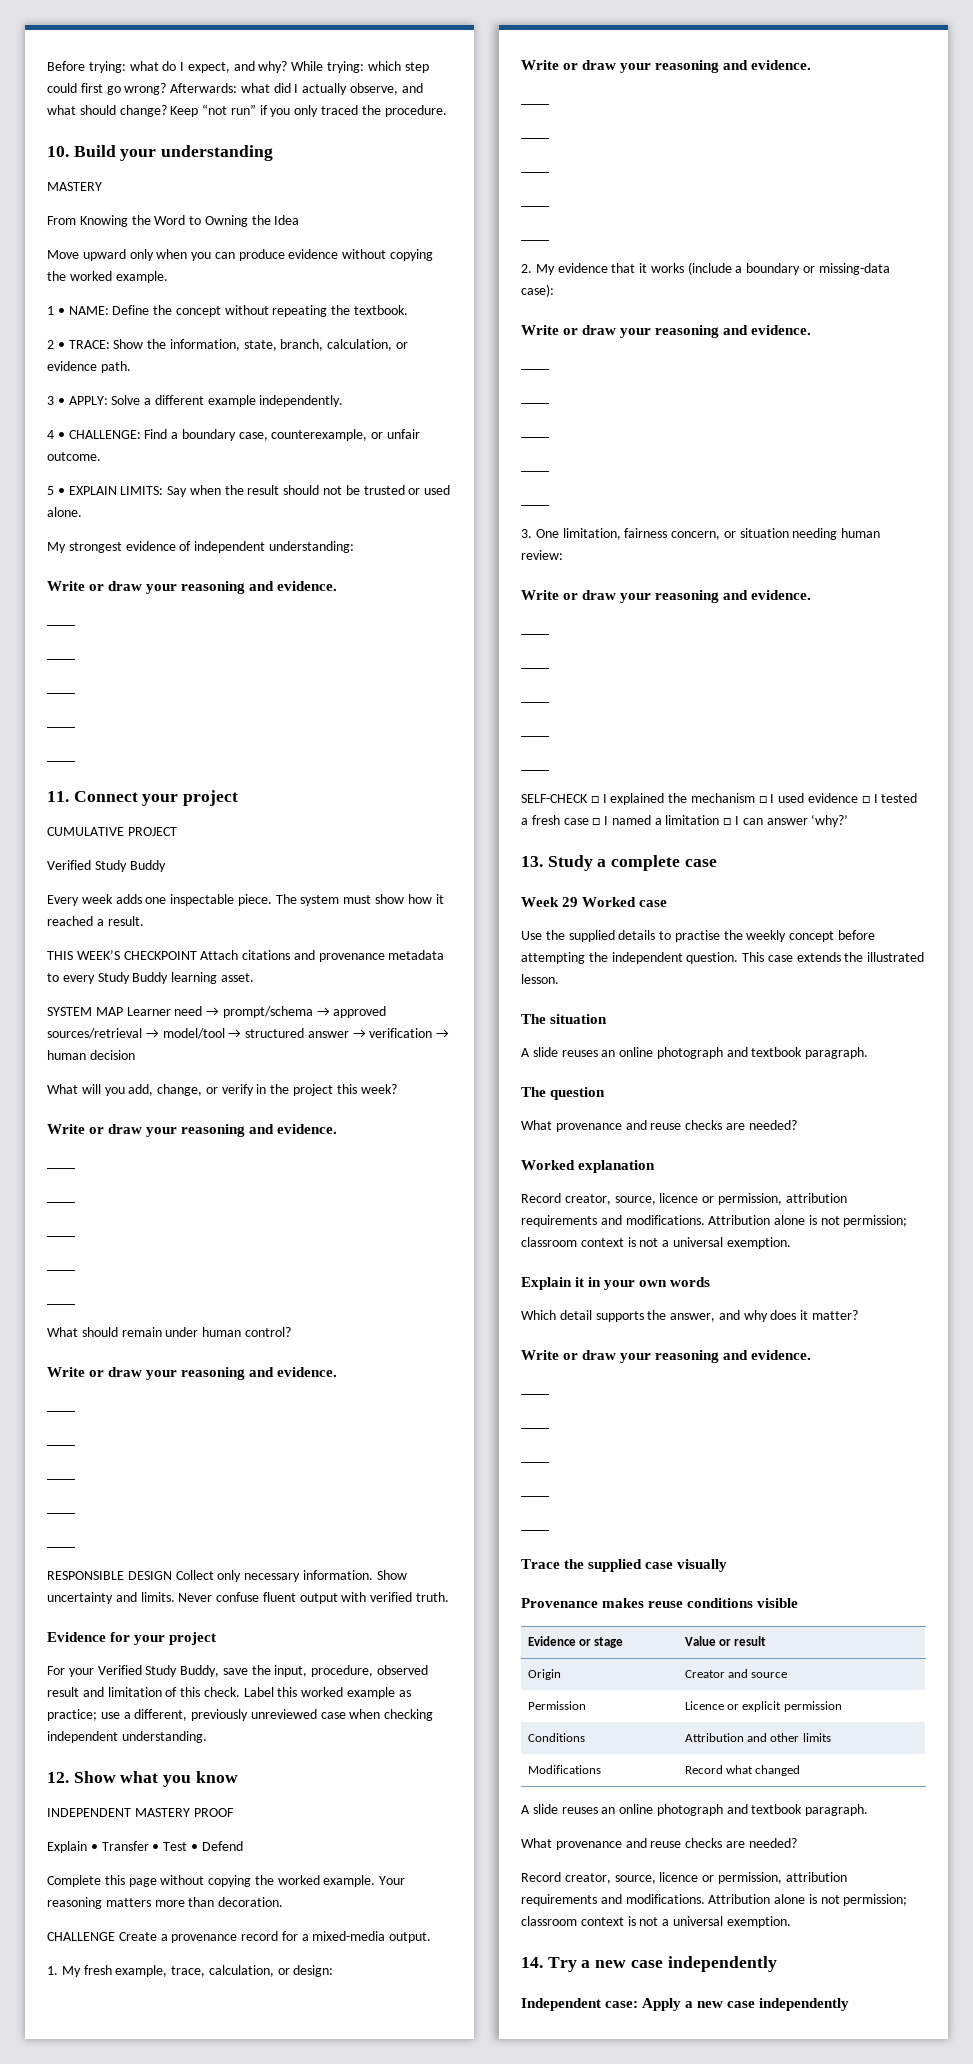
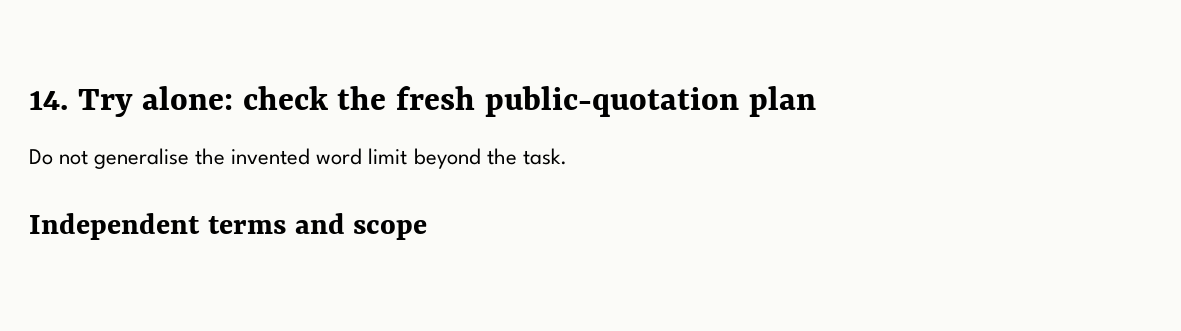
[47,61,429,73] [47,83,423,95] [47,104,447,117] [47,145,274,161] [47,182,102,191] [47,215,300,227] [47,249,434,261] [47,271,168,283] [47,305,409,317] [47,339,409,351] [47,361,131,373] [47,395,344,407] [47,429,421,441] [47,452,101,461] [47,485,451,497] [47,507,82,517] [47,541,354,553] [47,581,338,594] [47,624,75,626] [47,658,75,660] [47,692,75,694] [47,726,75,728] [47,760,75,762] [47,790,239,806] [47,827,177,836] [47,860,166,872] [47,894,444,906] [47,916,144,926] [47,950,445,962] [47,972,254,984] [47,1006,387,1018] [47,1028,450,1039] [47,1050,135,1060] [47,1084,397,1096] [47,1124,338,1137] [47,1167,75,1169] [47,1201,75,1203] [47,1235,75,1237] [47,1269,75,1271] [47,1303,75,1305] [47,1327,291,1337] [47,1367,338,1380] [47,1410,75,1412] [47,1444,75,1446] [47,1478,75,1480] [47,1512,75,1514] [47,1546,75,1548] [47,1570,407,1582] [47,1592,450,1604] [47,1632,217,1645] [47,1665,429,1677] [47,1687,411,1699] [47,1709,434,1721] [47,1731,207,1743] [47,1771,238,1787] [47,1808,234,1817] [47,1841,243,1853] [47,1875,406,1887] [47,1897,284,1909] [47,1931,432,1943] [47,1965,334,1977] [521,60,812,73] [521,103,549,105] [521,137,549,139] [521,171,549,173] [521,205,549,207] [521,239,549,241] [521,262,890,275] [521,284,554,297] [521,325,812,338] [521,368,549,370] [521,402,549,404] [521,436,549,438] [521,470,549,472] [521,504,549,506] [521,528,881,540] [521,550,563,560] [521,590,812,603] [521,633,549,635] [521,667,549,669] [521,701,549,703] [521,735,549,737] [521,769,549,771] [521,793,918,805] [521,814,849,827] [521,855,717,871] [521,897,668,907] [521,930,876,942] [521,952,925,964] [521,974,559,984] [521,1014,608,1024] [521,1047,869,1059] [521,1087,606,1100] [521,1120,797,1132] [521,1160,656,1173] [521,1193,847,1205] [521,1215,908,1227] [521,1237,791,1249] [521,1277,711,1290] [521,1310,859,1322] [521,1350,812,1363] [521,1393,549,1395] [521,1427,549,1429] [521,1461,549,1463] [521,1495,549,1497] [521,1529,549,1531] [521,1559,728,1572] [521,1598,799,1608] [527,1636,624,1648] [684,1636,767,1646] [527,1669,561,1680] [684,1669,788,1678] [527,1701,586,1710] [684,1701,842,1712] [527,1733,585,1742] [684,1733,831,1742] [527,1765,601,1774] [684,1765,801,1776] [521,1804,869,1816] [521,1838,797,1850] [521,1872,847,1884] [521,1894,908,1906] [521,1916,791,1928] [521,1956,777,1972] [521,1998,850,2011] Before trying: what do I expect, and why? While trying: which step could first go wrong? Afterwards: what did I actually observe, and what should change? Keep “not run” if you only traced the procedure. // 10. Build your understanding // MASTERY // From Knowing the Word to Owning the Idea // Move upward only when you can produce evidence without copying the worked example. // 1 • NAME: Define the concept without repeating the textbook. // 2 • TRACE: Show the information, state, branch, calculation, or evidence path. // 3 • APPLY: Solve a different example independently. // 4 • CHALLENGE: Find a boundary case, counterexample, or unfair outcome. // 5 • EXPLAIN LIMITS: Say when the result should not be trusted or used alone. // My strongest evidence of independent understanding: // Write or draw your reasoning and evidence. // ____ // ____ // ____ // ____ // ____ // 11. Connect your project // CUMULATIVE PROJECT // Verified Study Buddy // Every week adds one inspectable piece. The system must show how it reached a result. // THIS WEEK’S CHECKPOINT Attach citations and provenance metadata to every Study Buddy learning asset. // SYSTEM MAP Learner need → prompt/schema → approved sources/retrieval → model/tool → structured answer → verification → human decision // What will you add, change, or verify in the project this week? // Write or draw your reasoning and evidence. // ____ // ____ // ____ // ____ // ____ // What should remain under human control? // Write or draw your reasoning and evidence. // ____ // ____ // ____ // ____ // ____ // RESPONSIBLE DESIGN Collect only necessary information. Show uncertainty and limits. Never confuse fluent output with verified truth. // Evidence for your project // For your Verified Study Buddy, save the input, procedure, observed result and limitation of this check. Label this worked example as practice; use a different, previously unreviewed case when checking independent understanding. // 12. Show what you know // INDEPENDENT MASTERY PROOF // Explain • Transfer • Test • Defend // Complete this page without copying the worked example. Your reasoning matters more than decoration. // CHALLENGE Create a provenance record for a mixed-media output. // 1. My fresh example, trace, calculation, or design: // Write or draw your reasoning and evidence. // ____ // ____ // ____ // ____ // ____ // 2. My evidence that it works (include a boundary or missing-data case): // Write or draw your reasoning and evidence. // ____ // ____ // ____ // ____ // ____ // 3. One limitation, fairness concern, or situation needing human review: // Write or draw your reasoning and evidence. // ____ // ____ // ____ // ____ // ____ // SELF-CHECK □ I explained the mechanism □ I used evidence □ I tested a fresh case □ I named a limitation □ I can answer ‘why?’ // 13. Study a complete case // Week 29 Worked case // Use the supplied details to practise the weekly concept before attempting the independent question. This case extends the illustrated lesson. // The situation // A slide reuses an online photograph and textbook paragraph. // The question // What provenance and reuse checks are needed? // Worked explanation // Record creator, source, licence or permission, attribution requirements and modifications. Attribution alone is not permission; classroom context is not a universal exemption. // Explain it in your own words // Which detail supports the answer, and why does it matter? // Write or draw your reasoning and evidence. // ____ // ____ // ____ // ____ // ____ // Trace the supplied case visually // Provenance makes reuse conditions visible // Evidence or stage | Value or result // Origin | Creator and source // Permission | Licence or explicit permission // Conditions | Attribution and other limits // Modifications | Record what changed // A slide reuses an online photograph and textbook paragraph. // What provenance and reuse checks are needed? // Record creator, source, licence or permission, attribution requirements and modifications. Attribution alone is not permission; classroom context is not a universal exemption. // 14. Try a new case independently // Independent case: Apply a new case independently -> [29,86,816,117] [29,148,567,169] [29,213,428,240] 14. Try alone: check the fresh public-quotation plan // Do not generalise the invented word limit beyond the task. // Independent terms and scope

